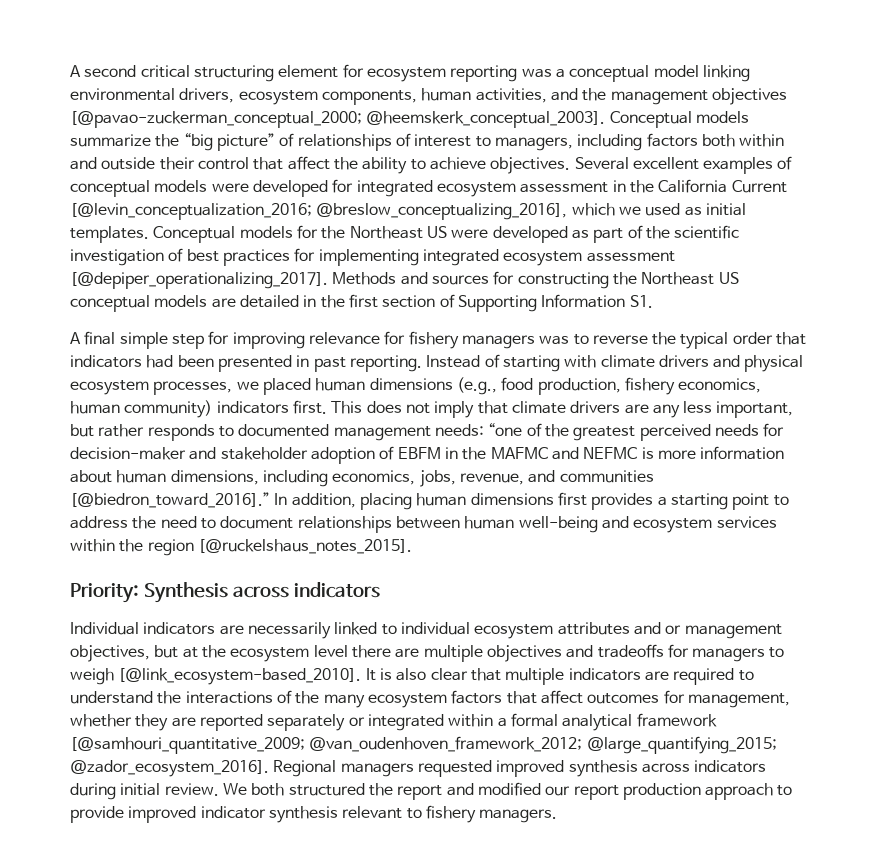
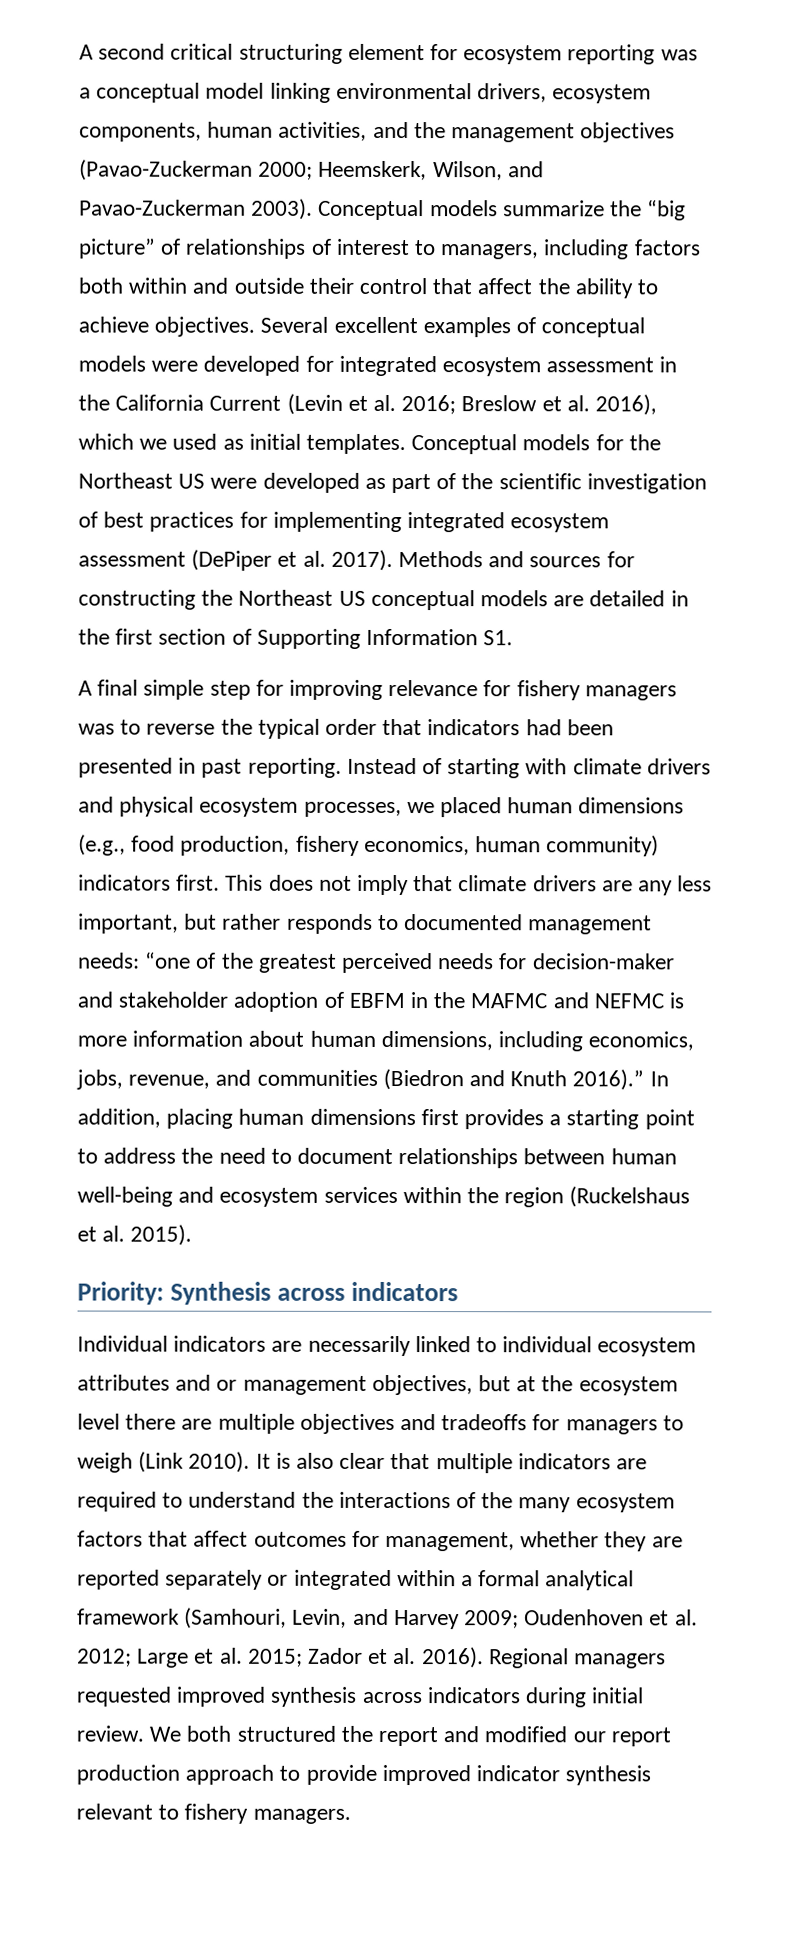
[70,111,606,128] [@pavao-zuckerman_conceptual_2000; @heemskerk_conceptual_2003]. -> [79,159,544,181] [79,198,314,220] (Pavao-Zuckerman 2000; Heemskerk, Wilson, and Pavao-Zuckerman 2003).
[70,203,568,220] [@levin_conceptualization_2016; @breslow_conceptualizing_2016], -> [286,393,658,416] (Levin et al. 2016; Breslow et al. 2016),
[70,272,328,289] [@depiper_operationalizing_2017]. -> [191,549,393,571] (DePiper et al. 2017).
[70,492,270,508] [@biedron_toward_2016].” -> [382,1068,645,1091] (Biedron and Knuth 2016).”
[197,539,412,554] [@ruckelshaus_notes_2015]. -> [569,1186,691,1208] [77,1224,193,1246] (Ruckelshaus et al. 2015).
[118,668,362,685] [@link_ecosystem-based_2010]. -> [138,1451,251,1473] (Link 2010).
[70,736,777,754] [70,760,269,777] [@samhouri_quantitative_2009; @van_oudenhoven_framework_2012; @large_quantifying_2015; @zador_ecosystem_2016]. -> [184,1607,698,1630] [77,1647,484,1669] (Samhouri, Levin, and Harvey 2009; Oudenhoven et al. 2012; Large et al. 2015; Zador et al. 2016).

